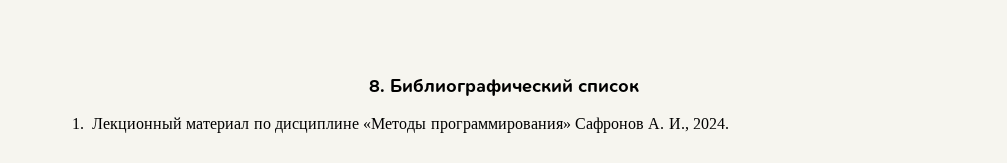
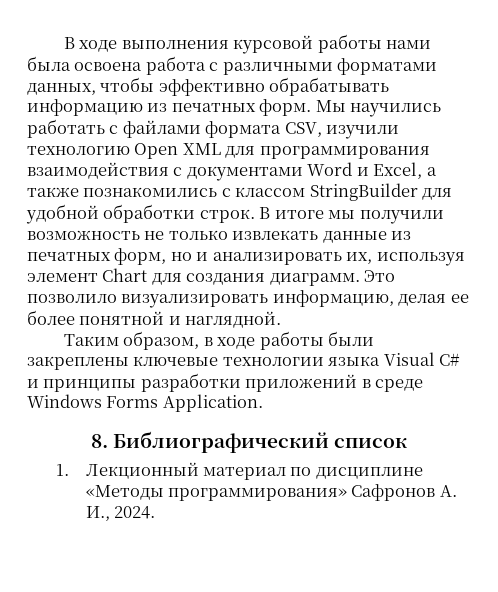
(368, 86) none -> [63,34,432,54] [27,56,438,75] [27,77,390,96] [27,99,442,117] [27,119,400,139] [27,143,430,159] [27,162,437,181] [27,183,453,201] [26,204,444,224] [27,230,412,243] [27,248,465,266] [27,268,396,286] [27,290,469,308] [27,310,282,328] [63,331,375,350] [27,352,461,370] [27,373,424,392] [27,394,263,412] В ходе выполнения курсовой работы нами была освоена работа с различными форматами данных, чтобы эффективно обрабатывать информацию из печатных форм. Мы научились работать с файлами формата CSV, изучили технологию Open XML для программирования взаимодействия с документами Word и Excel, а также познакомились с классом StringBuilder для удобной обработки строк. В итоге мы получили возможность не только извлекать данные из печатных форм, но и анализировать их, используя элемент Chart для создания диаграмм. Это позволило визуализировать информацию, делая ее более понятной и наглядной. // Таким образом, в ходе работы были закреплены ключевые технологии языка Visual C# и принципы разработки приложений в среде Windows Forms Application. //

